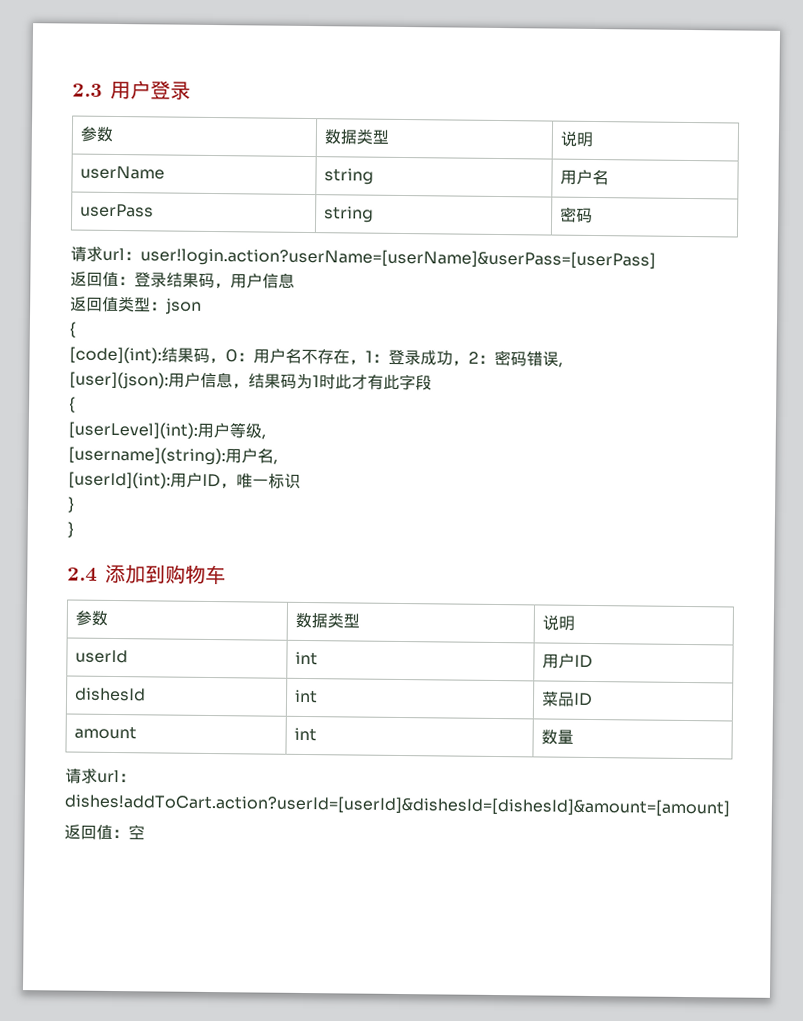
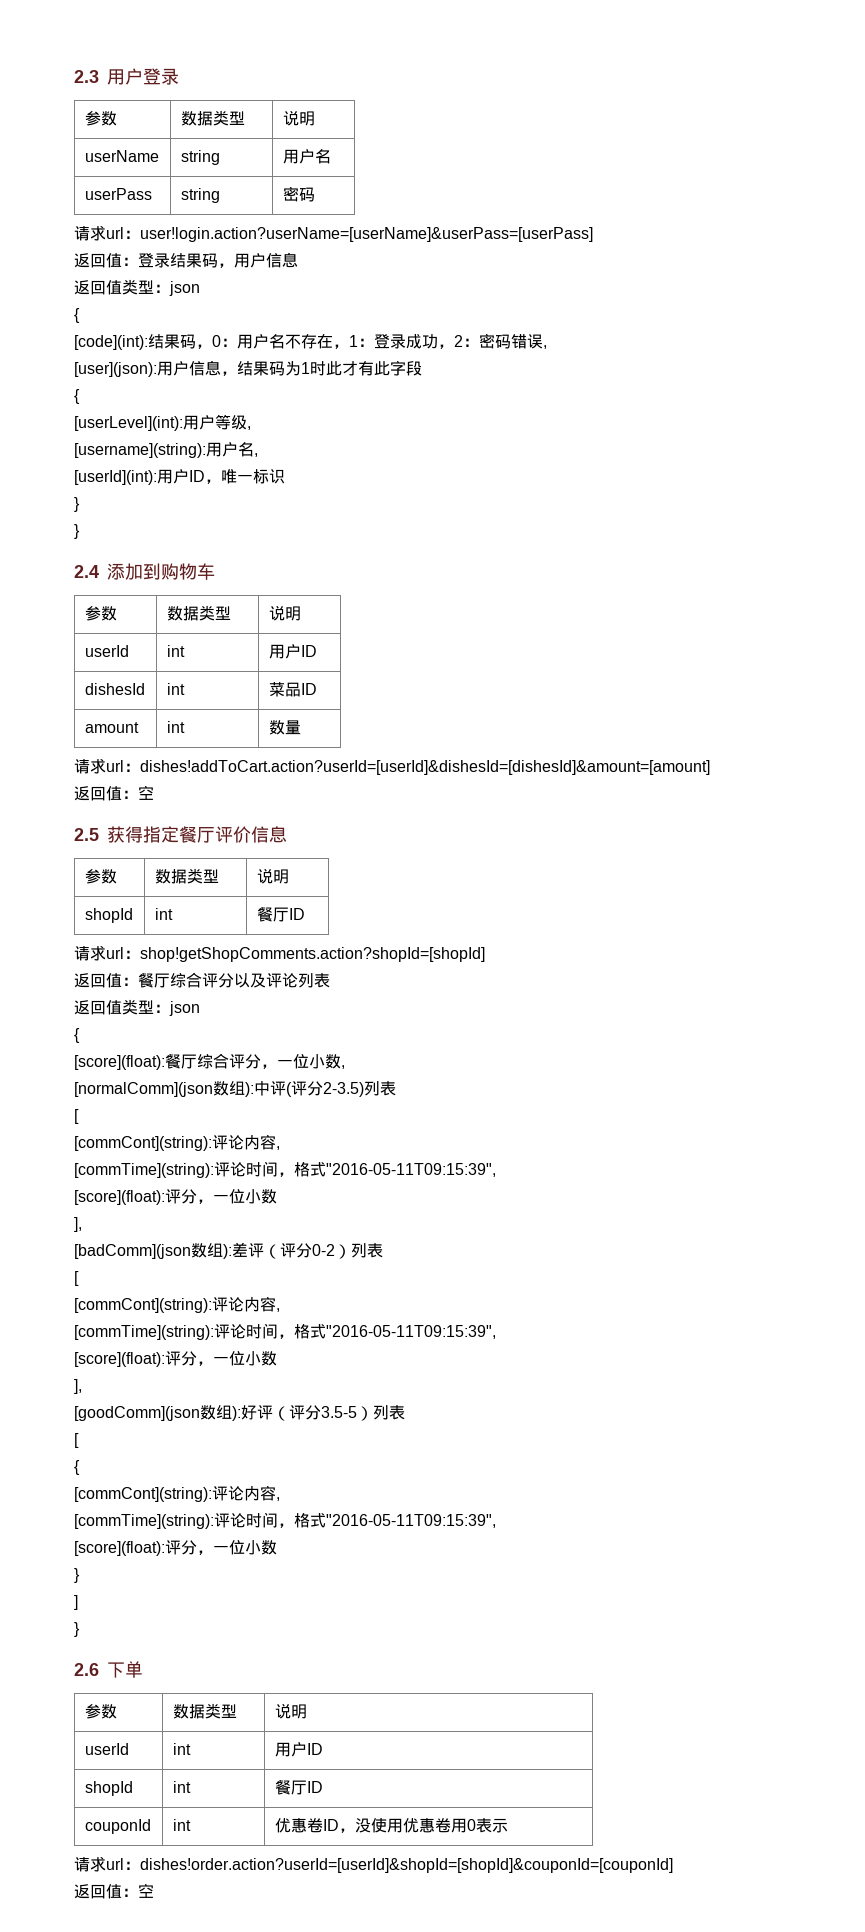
(145, 832) none -> [74,826,287,843] [84,869,117,884] [154,868,219,884] [256,868,289,884] [84,908,133,923] [154,908,173,920] [256,907,305,922] [74,945,485,962] [74,972,330,988] [74,999,200,1016] [74,1028,80,1043] [74,1053,345,1070] [74,1081,396,1097] [74,1109,79,1124] [74,1134,280,1151] [74,1161,496,1178] [74,1189,277,1205] [74,1217,82,1232] [74,1242,383,1259] [74,1271,79,1286] [74,1296,280,1313] [74,1323,496,1340] [74,1351,277,1367] [74,1379,82,1394] [74,1405,405,1421] [74,1433,79,1448] [74,1460,80,1475] [74,1485,280,1502] [74,1512,496,1529] [74,1540,277,1556] [74,1568,80,1583] [74,1595,78,1610] [74,1622,80,1637] [74,1661,143,1678] [84,1704,117,1719] [172,1703,237,1719] [274,1703,307,1719] [84,1743,129,1755] [172,1743,191,1755] [274,1742,323,1757] [84,1781,133,1796] [172,1781,191,1793] [274,1780,323,1795] [84,1819,151,1834] [172,1819,191,1831] [274,1818,508,1833] [74,1856,673,1873] [74,1883,154,1899] // 2.5获得指定餐厅评价信息 // 参数 | 数据类型 | 说明 // shopId | int | 餐厅ID // 请求url：shop!getShopComments.action?shopId=[shopId] // 返回值：餐厅综合评分以及评论列表 // 返回值类型：json // { // [score](float):餐厅综合评分，一位小数, // [normalComm](json数组):中评(评分2-3.5)列表 // [ // [commCont](string):评论内容, // [commTime](string):评论时间，格式"2016-05-11T09:15:39", // [score](float):评分，一位小数 // ], // [badComm](json数组):差评（评分0-2）列表 // [ // [commCont](string):评论内容, // [commTime](string):评论时间，格式"2016-05-11T09:15:39", // [score](float):评分，一位小数 // ], // [goodComm](json数组):好评（评分3.5-5）列表 // [ // { // [commCont](string):评论内容, // [commTime](string):评论时间，格式"2016-05-11T09:15:39", // [score](float):评分，一位小数 // } // ] // } // 2.6下单 // 参数 | 数据类型 | 说明 // userId | int | 用户ID // shopId | int | 餐厅ID // couponId | int | 优惠卷ID，没使用优惠卷用0表示 // 请求url：dishes!order.action?userId=[userId]&shopId=[shopId]&couponId=[couponId] // 返回值：空

